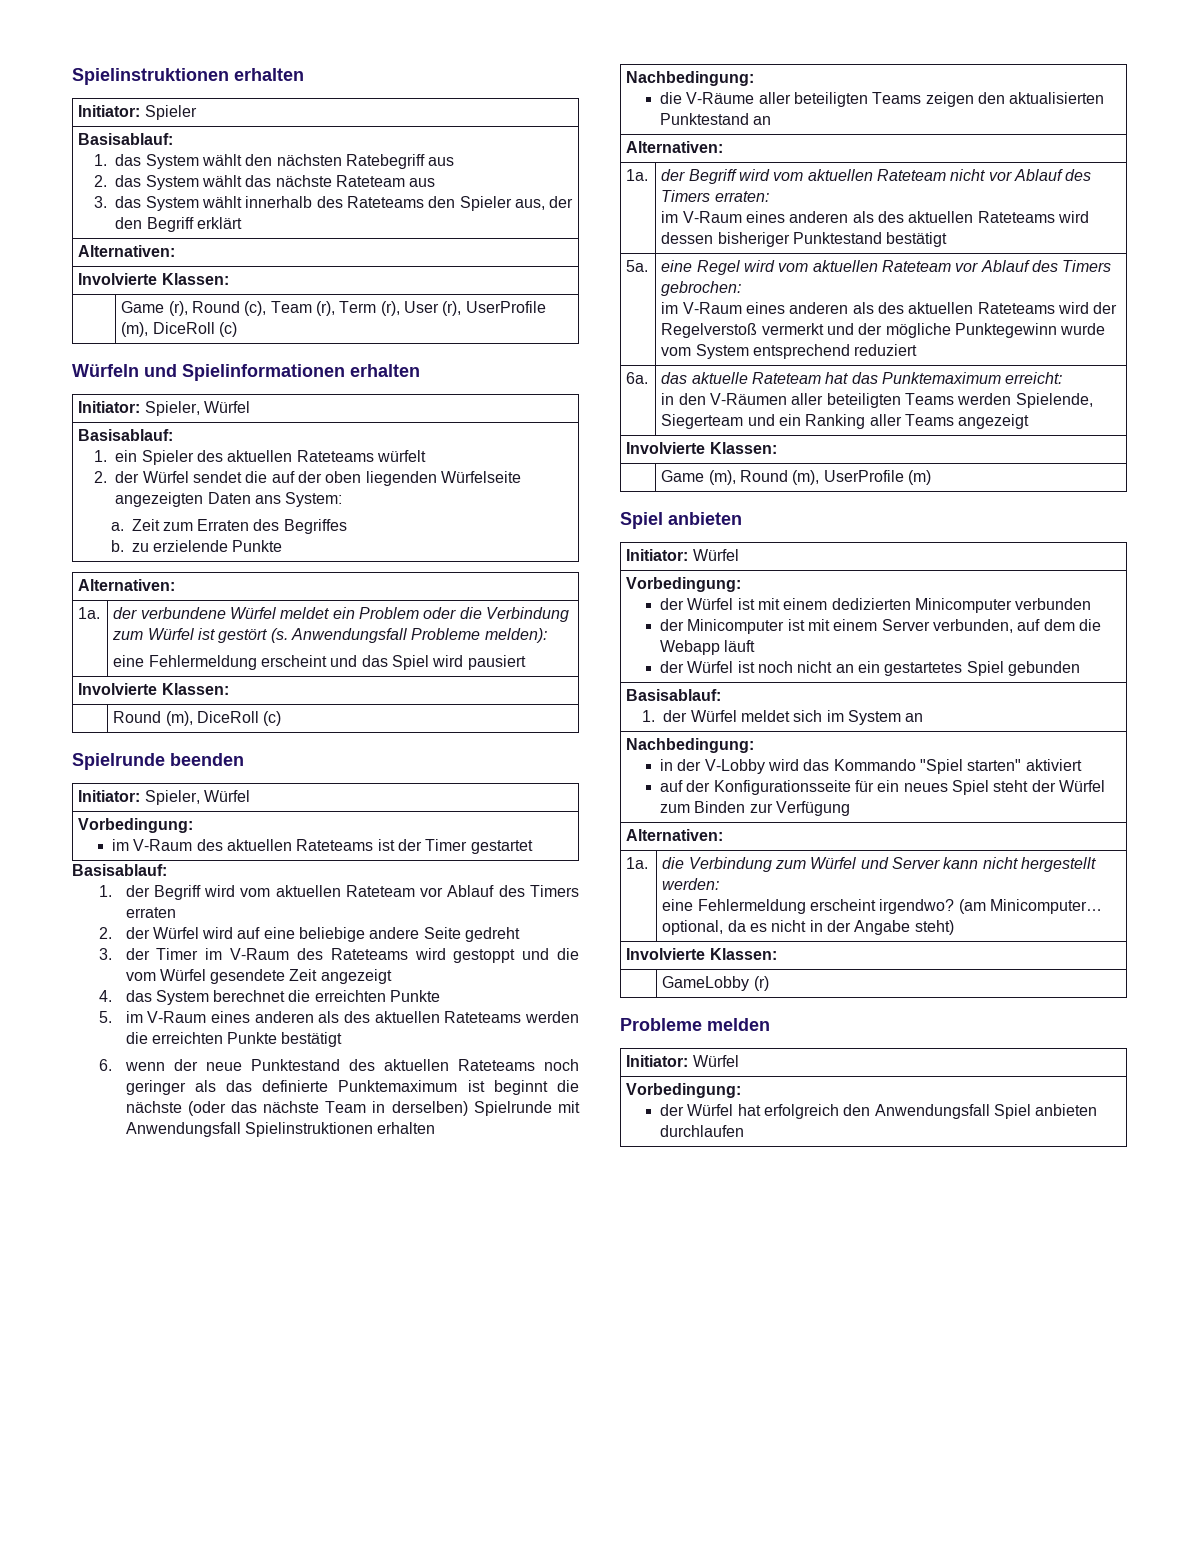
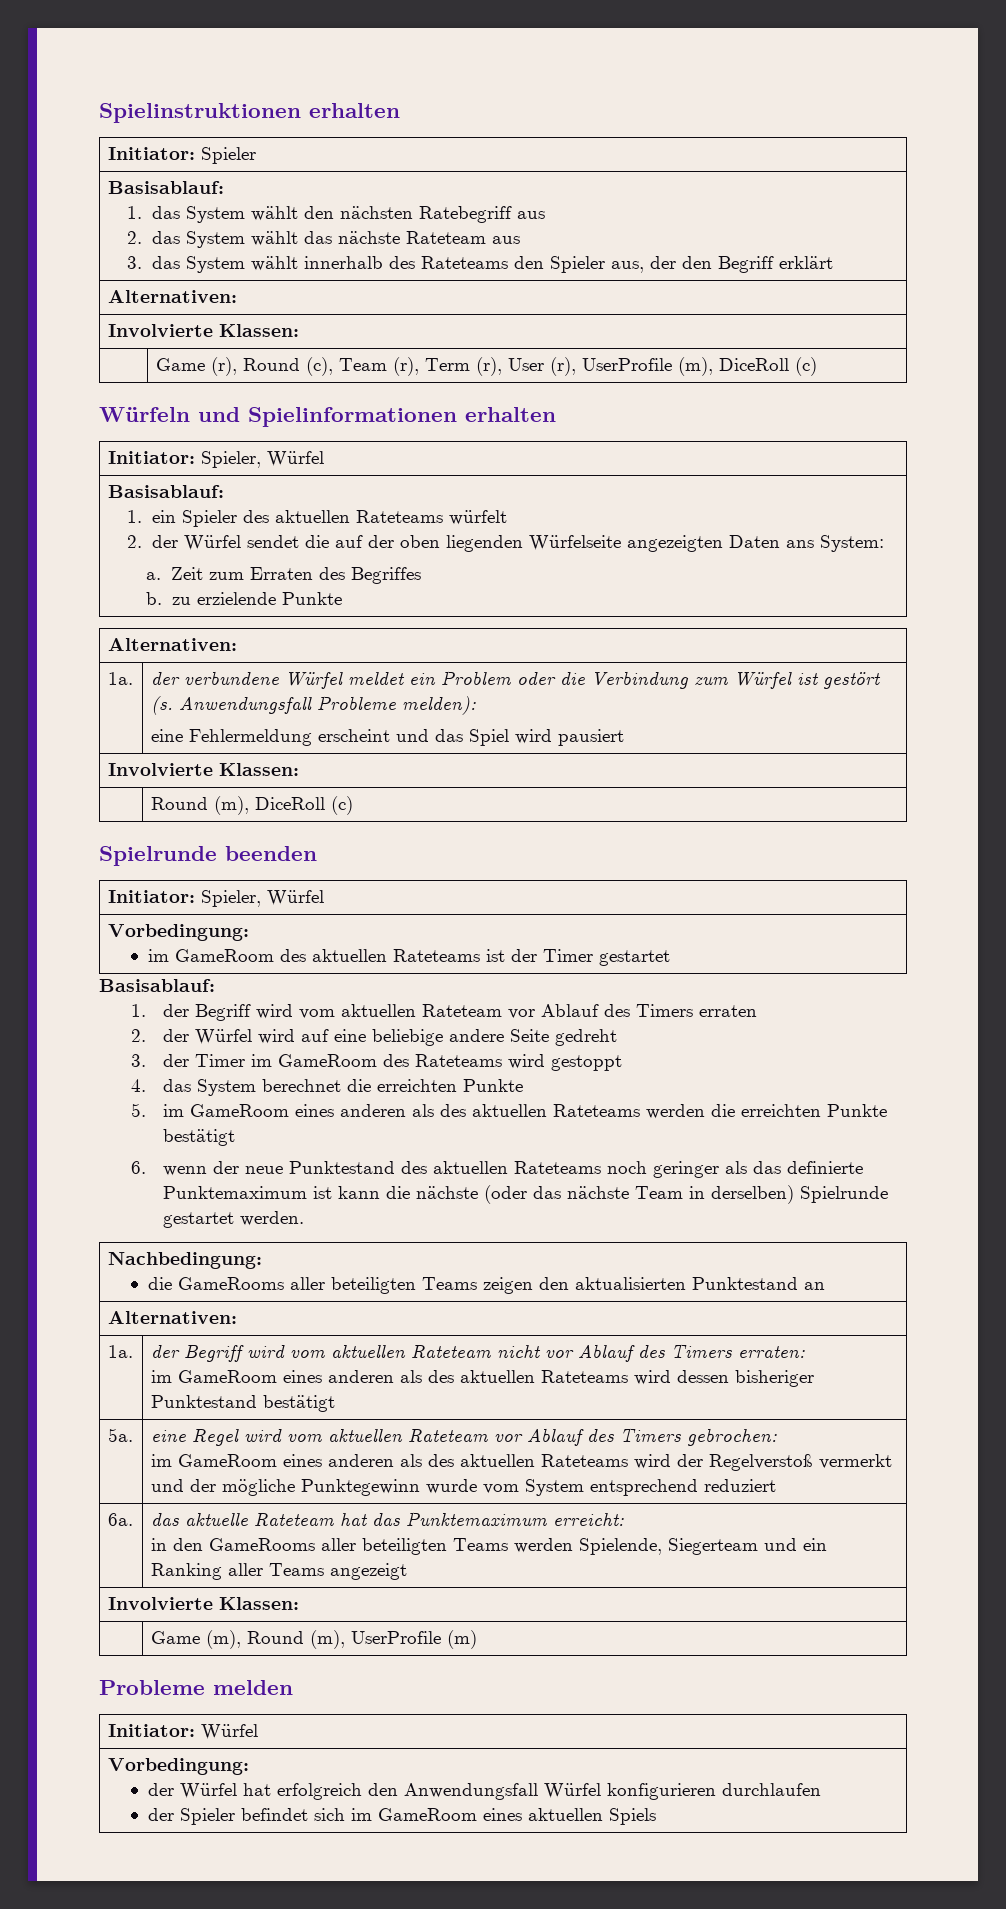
[133,839,193,851] V-Raum -> [175,949,275,962] GameRoom
[230,948,290,960] V-Raum -> [278,1054,378,1067] GameRoom
[522,948,579,960] [125,969,392,984] und die vom Würfel gesendete Zeit angezeigt -> (623, 1063) none
[147,1011,207,1023] V-Raum -> [190,1104,290,1117] GameRoom
[493,1080,548,1095] beginnt -> [338,1186,381,1199] kann
[557,1101,580,1113] [125,1122,436,1137] mit Anwendungsfall Spielinstruktionen erhalten -> [163,1211,305,1228] gestartet werden.
[686,92,755,104] V-Räume -> [178,1277,285,1290] GameRooms
[682,211,742,223] V-Raum -> [177,1370,277,1383] GameRoom
[682,302,742,314] V-Raum -> [177,1454,277,1467] GameRoom
[710,393,788,405] V-Räumen -> [208,1538,315,1551] GameRooms
[620,512,742,529] [626,549,739,561] [626,577,742,592] [660,598,1092,613] [660,619,1101,634] [660,640,756,655] [660,661,1080,676] [626,689,722,701] [642,710,924,725] [626,738,755,753] [660,759,1082,774] [660,780,1105,795] [660,801,851,816] [626,829,724,841] [626,857,649,869] [662,857,1096,872] [662,878,720,890] [662,899,1103,914] [662,920,954,935] [626,948,777,960] [662,976,769,991] // Spiel anbieten // Initiator: Würfel // Vorbedingung: // der Würfel ist mit einem dedizierten Minicomputer verbunden // der Minicomputer ist mit einem Server verbunden, auf dem die Webapp läuft // der Würfel ist noch nicht an ein gestartetes Spiel gebunden // Basisablauf: // 1. der Würfel meldet sich im System an // Nachbedingung: // in der V-Lobby wird das Kommando "Spiel starten" aktiviert // auf der Konfigurationsseite für ein neues Spiel steht der Würfel zum Binden zur Verfügung // Alternativen: // 1a. | die Verbindung zum Würfel und Server kann nicht hergestellt werden: // eine Fehlermeldung erscheint irgendwo? (am Minicomputer… optional, da es nicht in der Angabe steht) // Involvierte Klassen: // | GameLobby (r) -> (477, 1639) none
[993,1104,1098,1119] Spiel anbieten -> [544,1783,717,1800] Würfel konfigurieren
(745, 1131) none -> [148,1808,657,1825] // der Spieler befindet sich im GameRoom eines aktuellen Spiels

